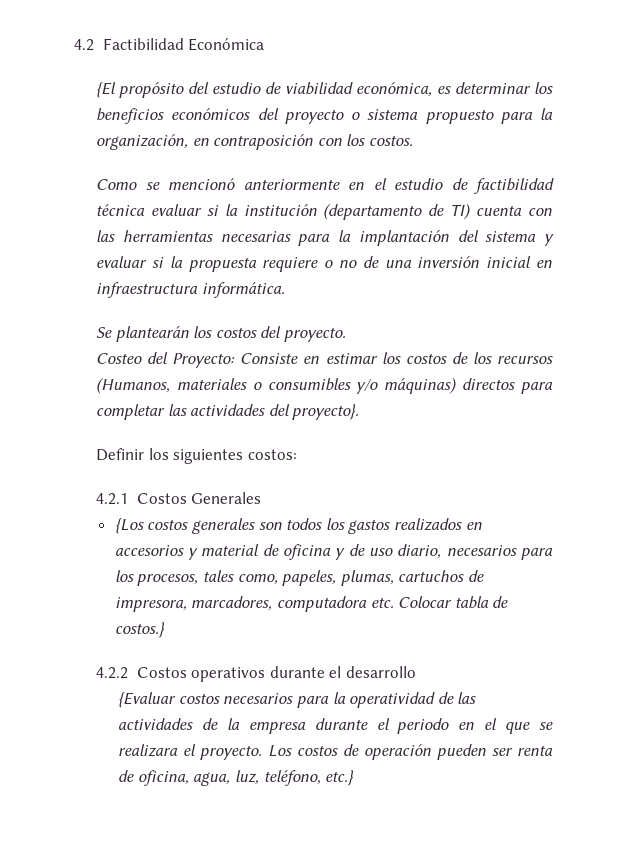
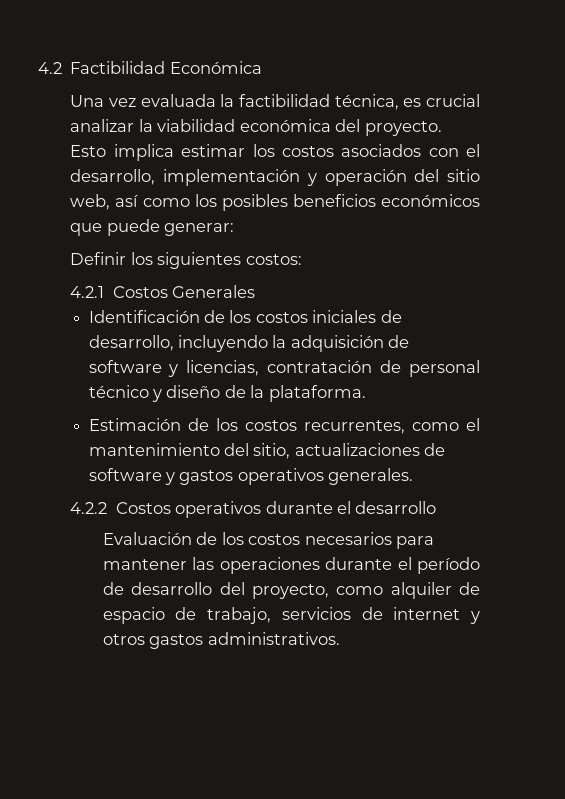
[96,82,553,98] [96,108,553,124] [96,134,414,150] [96,178,554,194] [96,203,553,220] [96,230,554,246] [96,256,552,272] [96,282,285,298] [96,326,347,342] [96,352,553,368] [96,377,553,394] [96,404,360,420] {El propósito del estudio de viabilidad económica, es determinar los beneficios económicos del proyecto o sistema propuesto para la organización, en contraposición con los costos. // Como se mencionó anteriormente en el estudio de factibilidad técnica evaluar si la institución (departamento de TI) cuenta con las herramientas necesarias para la implantación del sistema y evaluar si la propuesta requiere o no de una inversión inicial en infraestructura informática. // Se plantearán los costos del proyecto. // Costeo del Proyecto: Consiste en estimar los costos de los recursos (Humanos, materiales o consumibles y/o máquinas) directos para completar las actividades del proyecto}. -> [70,94,481,110] [70,119,442,136] [70,144,481,161] [70,169,480,186] [70,194,480,211] [70,219,235,236] Una vez evaluada la factibilidad técnica, es crucial analizar la viabilidad económica del proyecto. Esto implica estimar los costos asociados con el desarrollo, implementación y operación del sitio web, así como los posibles beneficios económicos que puede generar:
[114,518,482,534] [114,544,553,560] [114,570,484,586] [114,596,509,612] [114,622,165,638] {Los costos generales son todos los gastos realizados en accesorios y material de oficina y de uso diario, necesarios para los procesos, tales como, papeles, plumas, cartuchos de impresora, marcadores, computadora etc. Colocar tabla de costos.} -> [88,310,402,323] [88,335,410,352] [88,360,480,377] [88,385,366,402] [88,418,480,434] [88,443,446,459] [88,468,414,485] Identificación de los costos iniciales de desarrollo, incluyendo la adquisición de software y licencias, contratación de personal técnico y diseño de la plataforma. // Estimación de los costos recurrentes, como el mantenimiento del sitio, actualizaciones de software y gastos operativos generales.
[118,692,477,708] [118,718,553,734] [118,744,553,760] [118,770,355,786] {Evaluar costos necesarios para la operatividad de las actividades de la empresa durante el periodo en el que se realizara el proyecto. Los costos de operación pueden ser renta de oficina, agua, luz, teléfono, etc.} -> [102,532,435,549] [102,557,481,574] [102,582,480,599] [102,607,481,624] [102,632,340,649] Evaluación de los costos necesarios para mantener las operaciones durante el período de desarrollo del proyecto, como alquiler de espacio de trabajo, servicios de internet y otros gastos administrativos.

